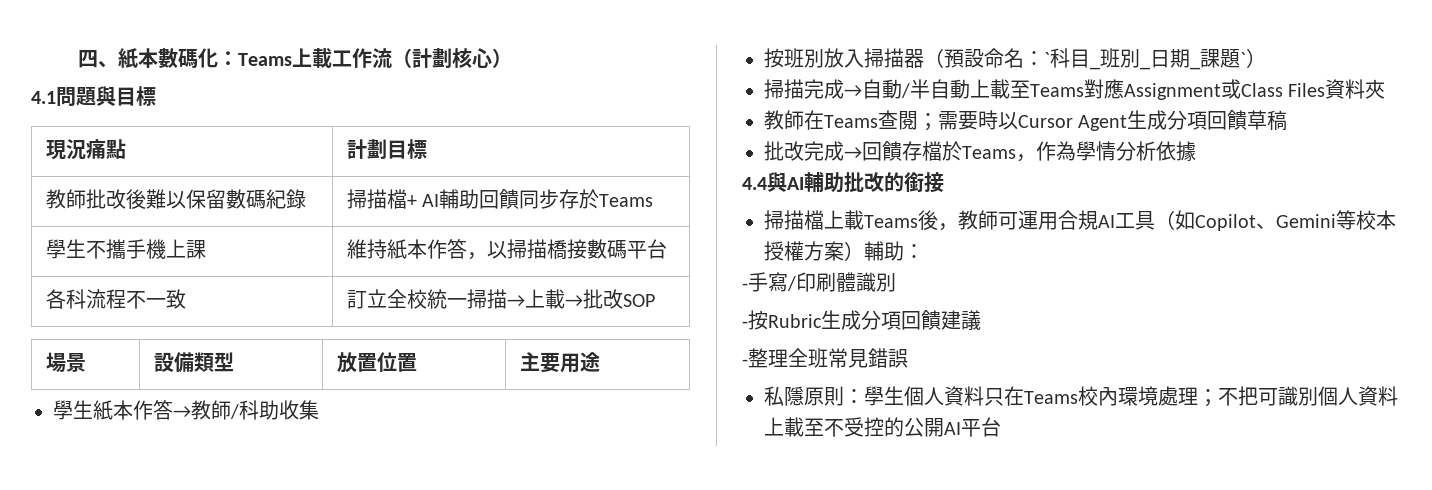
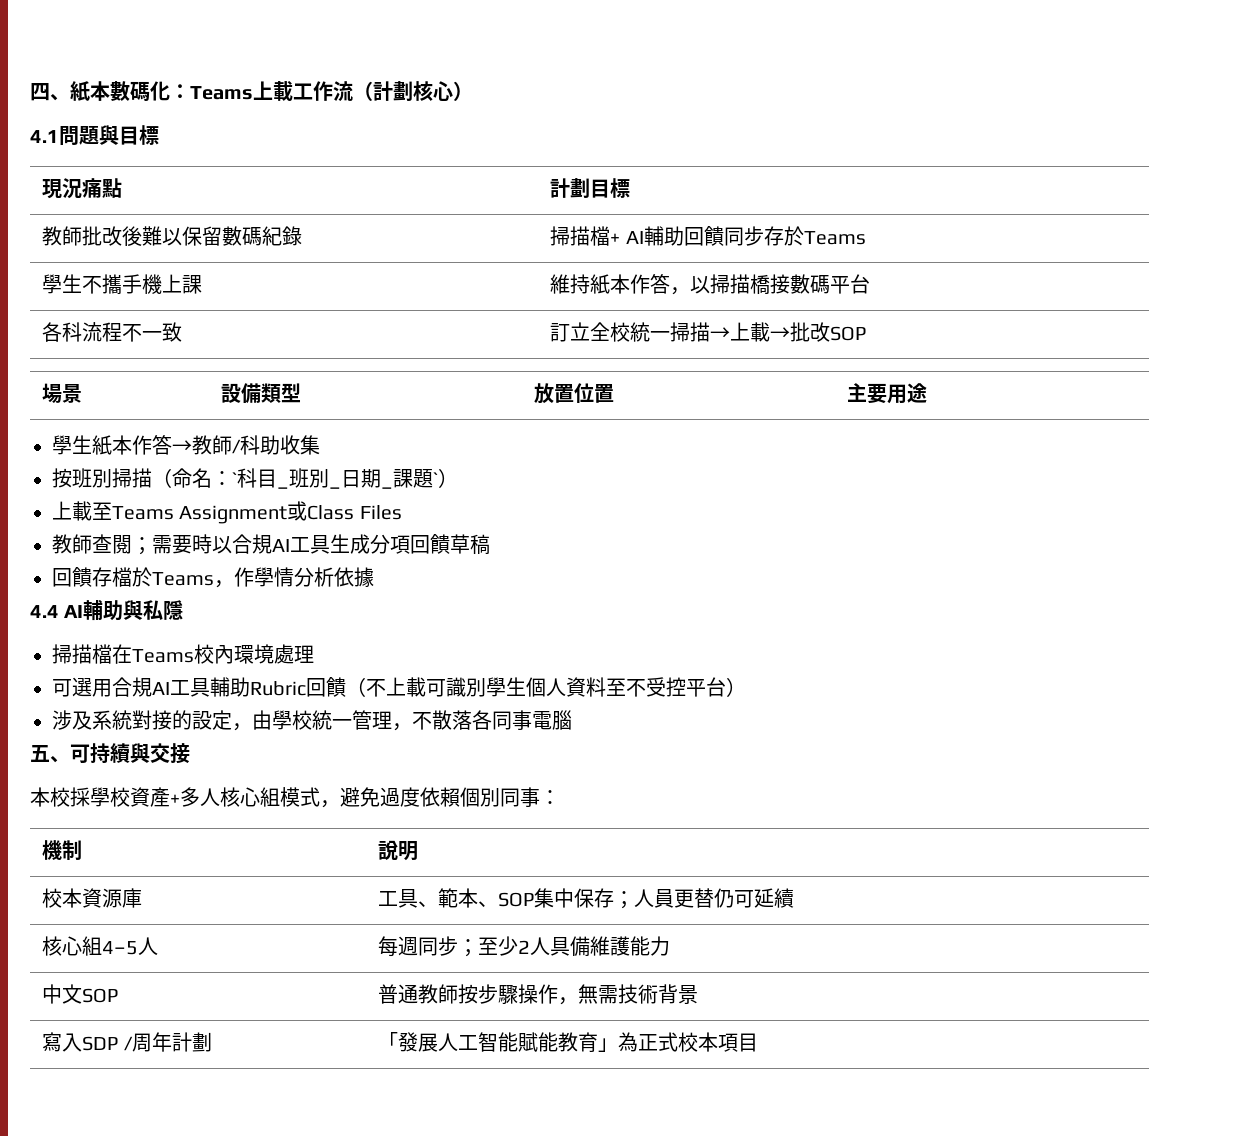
[824,48,984,68] 放入掃描器（預設 -> [112,468,172,488] 掃描（
[764,79,970,99] 掃描完成→自動/半自動 -> (458, 478) none
[1084,79,1124,99] 對應 -> (174, 513) none
[1325,79,1386,99] [764,110,878,130] 資料夾 // 教師在Teams -> [52,534,92,554] // 教師
[1018,115,1128,131] Cursor Agent -> [232,534,330,554] 合規AI工具
[764,141,862,161] 批改完成→ -> (490, 544) none
[1056,141,1076,161] 為 -> (254, 577) none
[767,171,944,193] [764,210,1396,231] [764,241,924,261] [742,272,896,292] [742,310,981,330] [742,348,908,368] [764,386,1004,406] 與AI輔助批改的銜接 // 掃描檔上載Teams後，教師可運用合規AI工具（如Copilot、Gemini等校本授權方案）輔助： // -手寫/印刷體識別 // -按Rubric生成分項回饋建議 // -整理全班常見錯誤 // 私隱原則：學生個人資料只 -> [64,599,184,621] [52,644,112,664] AI輔助與私隱 // 掃描檔
[1198,386,1398,407] [764,417,804,437] ；不把可識別個人資料上載 -> [52,677,606,697] // 可選用合規AI工具輔助Rubric回饋（不上載可識別學生個人資料
[884,417,1001,437] 的公開AI平台 -> [686,677,746,697] [52,710,572,731] [30,743,190,764] [30,787,560,808] [42,840,83,860] [378,840,419,861] [42,888,143,908] [378,888,795,909] [42,936,159,956] [378,936,671,957] [42,984,119,1004] [378,984,699,1005] [42,1032,212,1052] [378,1032,759,1052] 平台） // 涉及系統對接的設定，由學校統一管理，不散落各同事電腦 // 五、可持續與交接 // 本校採學校資產+多人核心組模式，避免過度依賴個別同事： // 機制 | 說明 // 校本資源庫 | 工具、範本、SOP集中保存；人員更替仍可延續 // 核心組4–5人 | 每週同步；至少2人具備維護能力 // 中文SOP | 普通教師按步驟操作，無需技術背景 // 寫入SDP /周年計劃 | 「發展人工智能賦能教育」為正式校本項目

